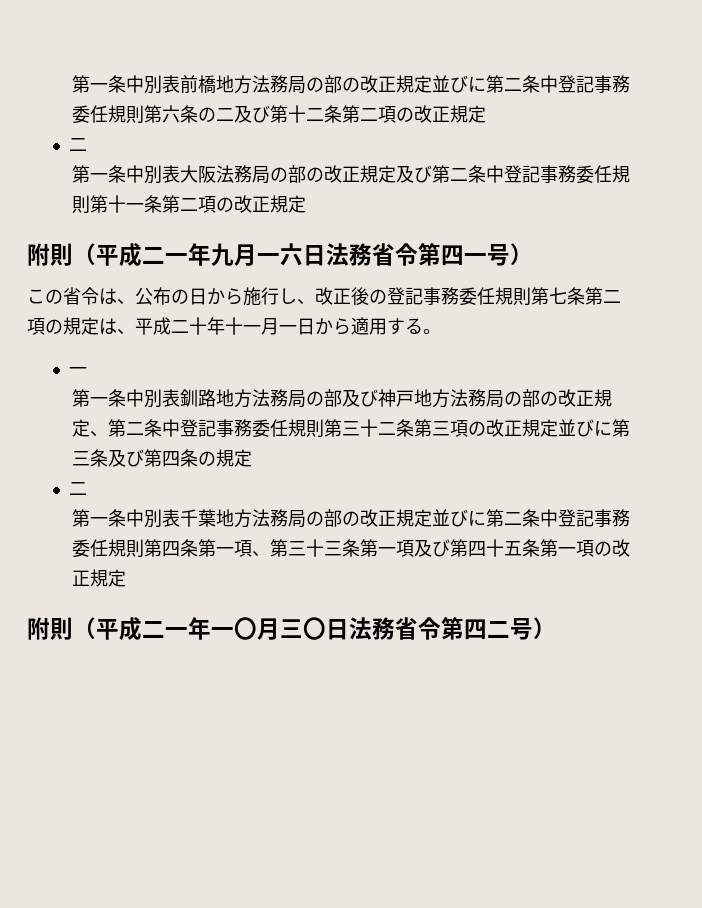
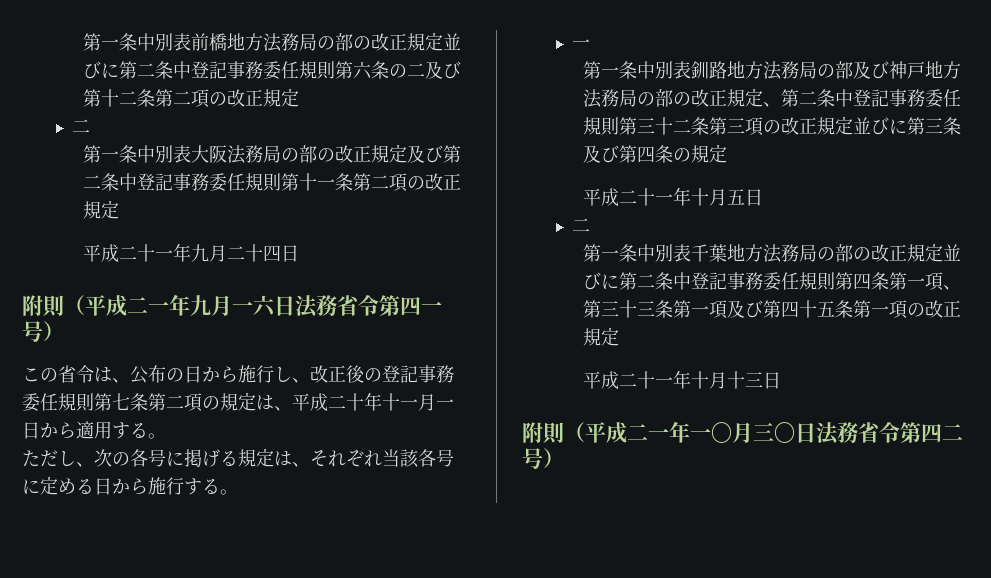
(306, 204) none -> [82,243,299,262] // 平成二十一年九月二十四日
(441, 331) none -> [22,448,454,468] [22,476,238,495] // ただし、次の各号に掲げる規定は、それぞれ当該各号に定める日から施行する。
(252, 458) none -> [582,187,763,206] // 平成二十一年十月五日
(126, 578) none -> [582,370,781,389] // 平成二十一年十月十三日

